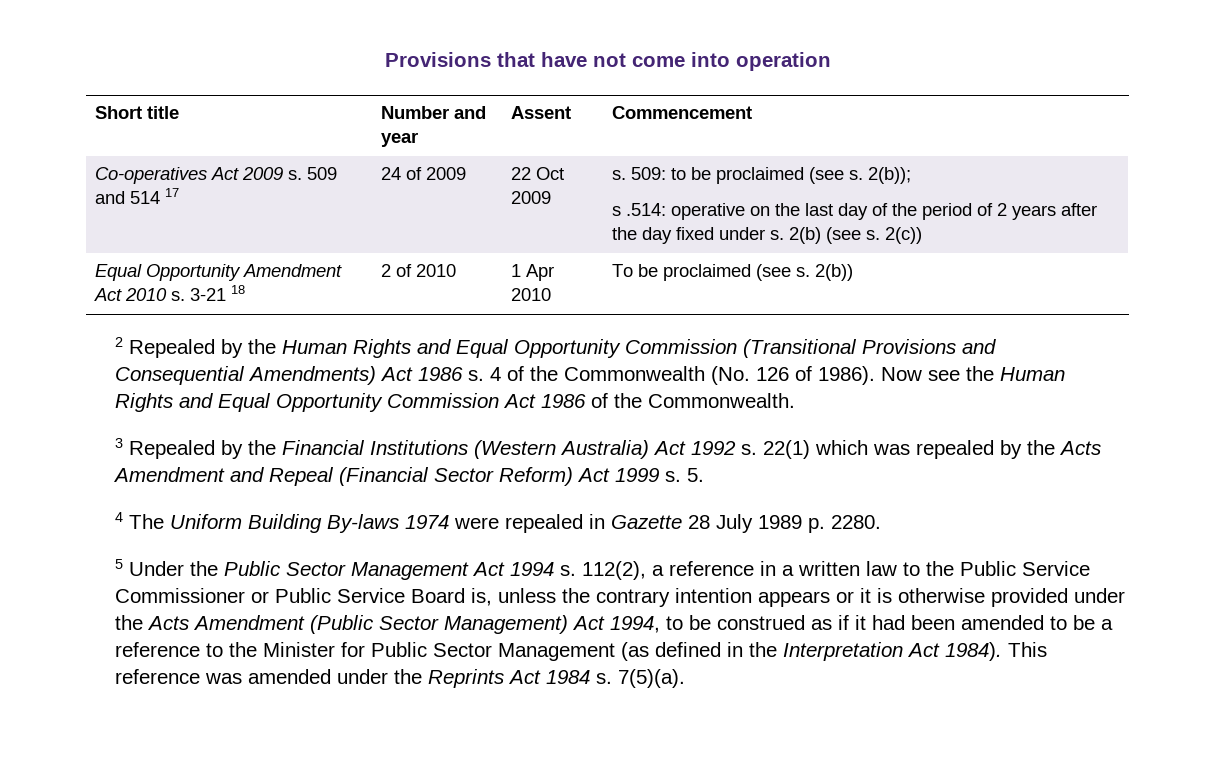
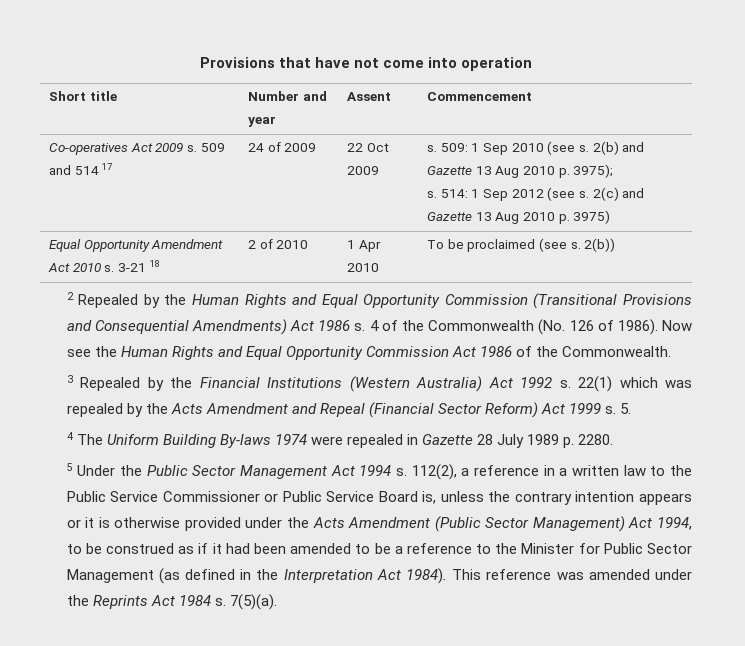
[671,167,912,184] [612,203,1098,220] [612,227,923,244] to be proclaimed (see s. 2(b)); // s .514: operative on the last day of the period of 2 years after the day fixed under s. 2(b) (see s. 2(c)) -> [471,141,645,155] [427,164,614,178] [427,187,645,201] [427,210,611,224] 1 Sep 2010 (see s. 2(b) and Gazette 13 Aug 2010 p. 3975); // s. 514: 1 Sep 2012 (see s. 2(c) and Gazette 13 Aug 2010 p. 3975)

